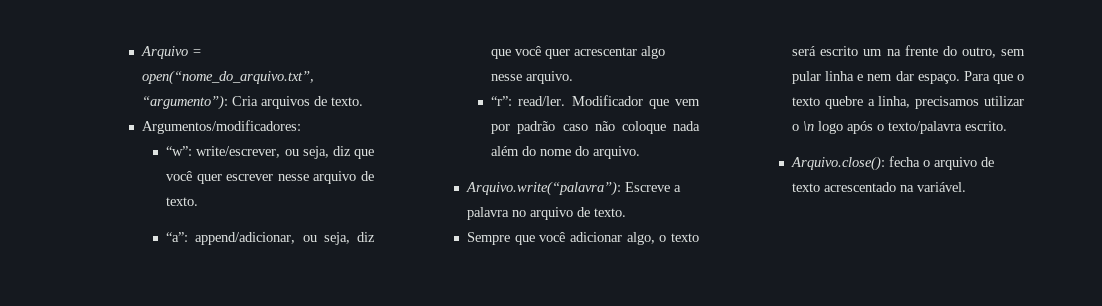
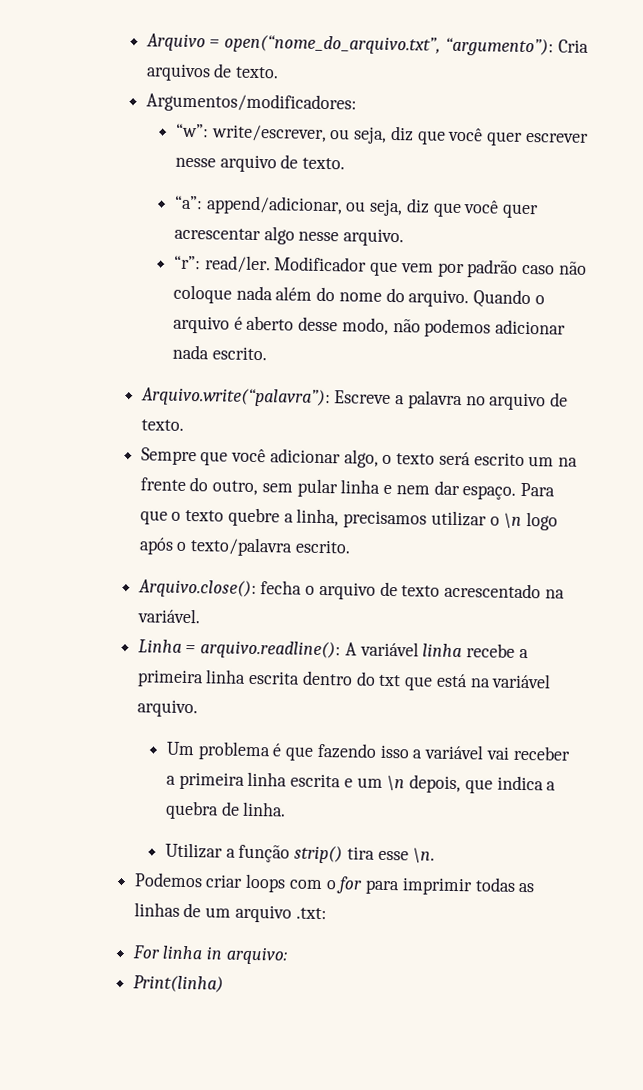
(641, 152) none -> [473,289,545,309] [173,315,567,338] [172,344,267,361] Quando o arquivo é aberto desse modo, não podemos adicionar nada escrito.
(967, 187) none -> [137,639,529,660] [136,669,552,691] [136,699,198,718] [166,741,571,761] [166,771,557,794] [165,800,287,820] [165,842,436,864] [133,872,536,896] [133,902,327,923] [131,945,288,965] [132,975,224,993] // Linha = arquivo.readline(): A variável linha recebe a primeira linha escrita dentro do txt que está na variável arquivo. // Um problema é que fazendo isso a variável vai receber a primeira linha escrita e um \n depois, que indica a quebra de linha. // Utilizar a função strip() tira esse \n. // Podemos criar loops com o for para imprimir todas as linhas de um arquivo .txt: // For linha in arquivo: // Print(linha)

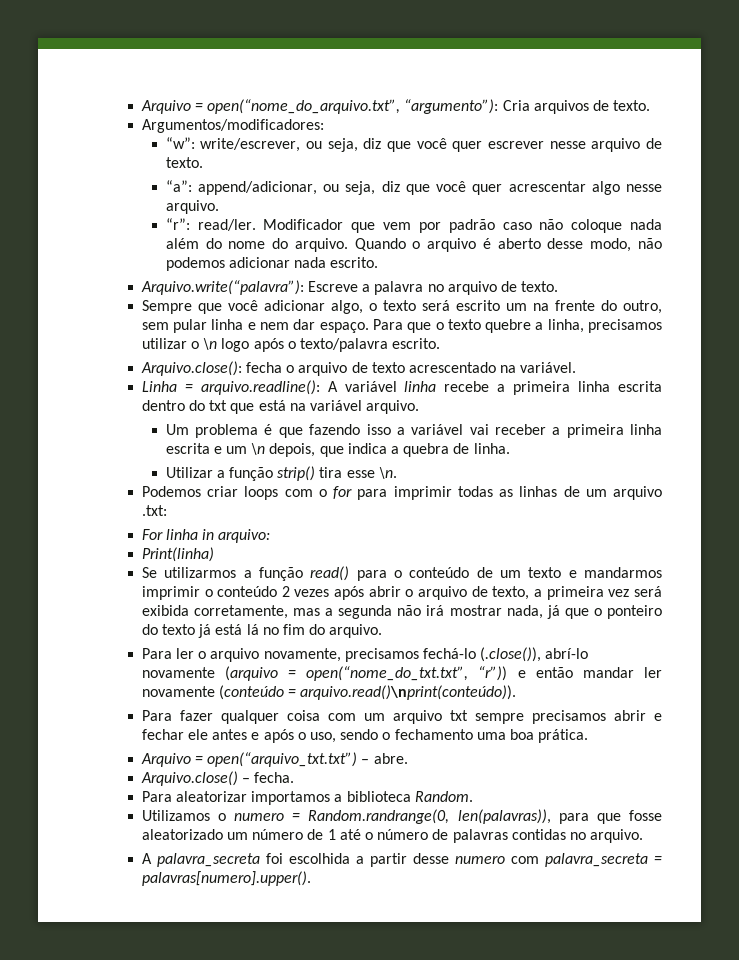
(224, 984) none -> [141,566,662,581] [141,586,662,600] [141,605,662,619] [141,624,383,638] [141,647,589,662] [141,666,662,681] [141,685,517,700] [141,710,662,724] [141,729,589,743] [140,752,408,767] [140,771,295,786] [141,791,473,805] [141,809,662,824] [141,829,644,843] [141,853,663,867] [141,871,311,886] // Se utilizarmos a função read() para o conteúdo de um texto e mandarmos imprimir o conteúdo 2 vezes após abrir o arquivo de texto, a primeira vez será exibida corretamente, mas a segunda não irá mostrar nada, já que o ponteiro do texto já está lá no fim do arquivo. // Para ler o arquivo novamente, precisamos fechá-lo (.close()), abrí-lo novamente (arquivo = open(“nome_do_txt.txt”, “r”)) e então mandar ler novamente (conteúdo = arquivo.read()\nprint(conteúdo)). // Para fazer qualquer coisa com um arquivo txt sempre precisamos abrir e fechar ele antes e após o uso, sendo o fechamento uma boa prática. // Arquivo = open(“arquivo_txt.txt”) – abre. // Arquivo.close() – fecha. // Para aleatorizar importamos a biblioteca Random. // Utilizamos o numero = Random.randrange(0, len(palavras)), para que fosse aleatorizado um número de 1 até o número de palavras contidas no arquivo. // A palavra_secreta foi escolhida a partir desse numero com palavra_secreta = palavras[numero].upper().

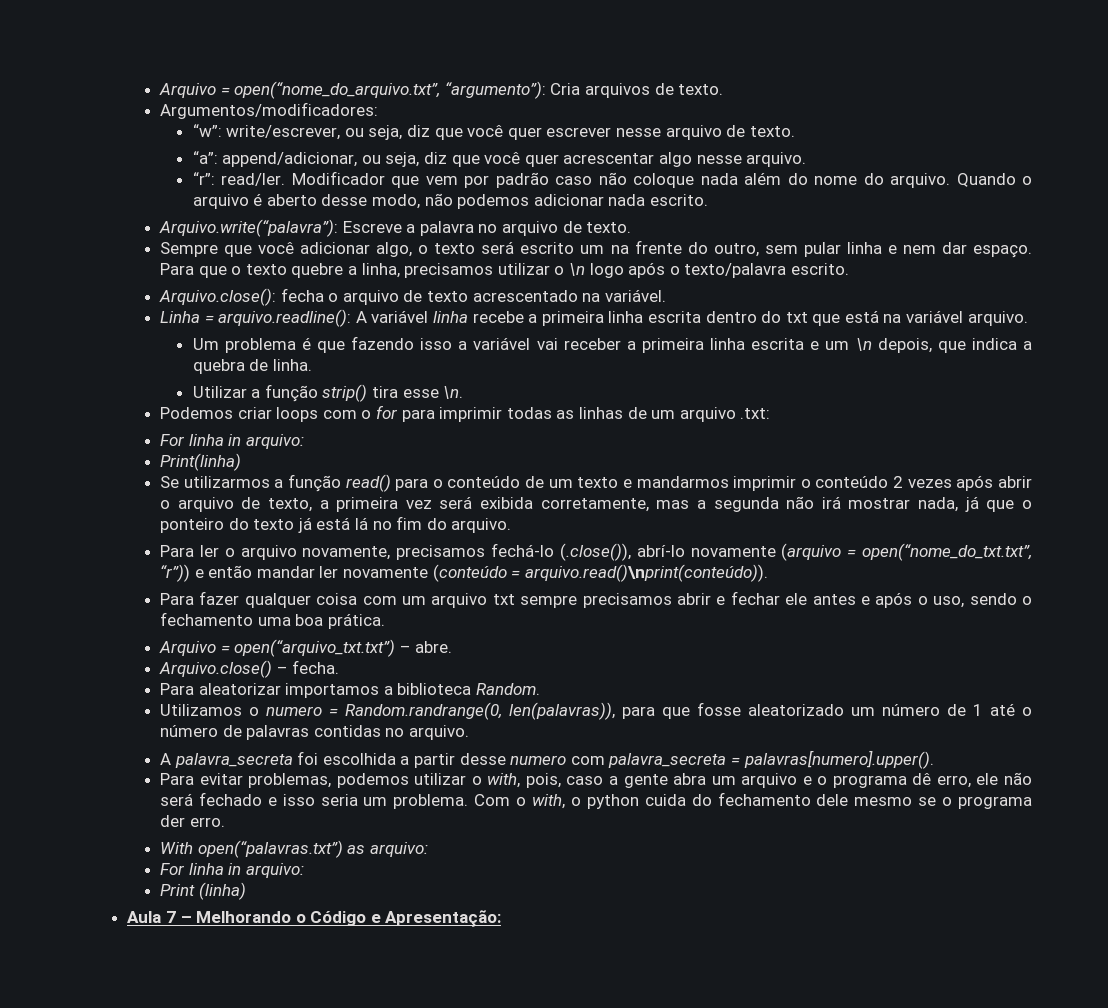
(311, 878) none -> [160,772,1033,788] [160,792,1032,809] [160,815,225,827] [160,840,428,858] [160,863,304,878] [160,882,246,900] [127,910,502,927] // Para evitar problemas, podemos utilizar o with, pois, caso a gente abra um arquivo e o programa dê erro, ele não será fechado e isso seria um problema. Com o with, o python cuida do fechamento dele mesmo se o programa der erro. // With open(“palavras.txt”) as arquivo: // For linha in arquivo: // Print (linha) // Aula 7 – Melhorando o Código e Apresentação:

